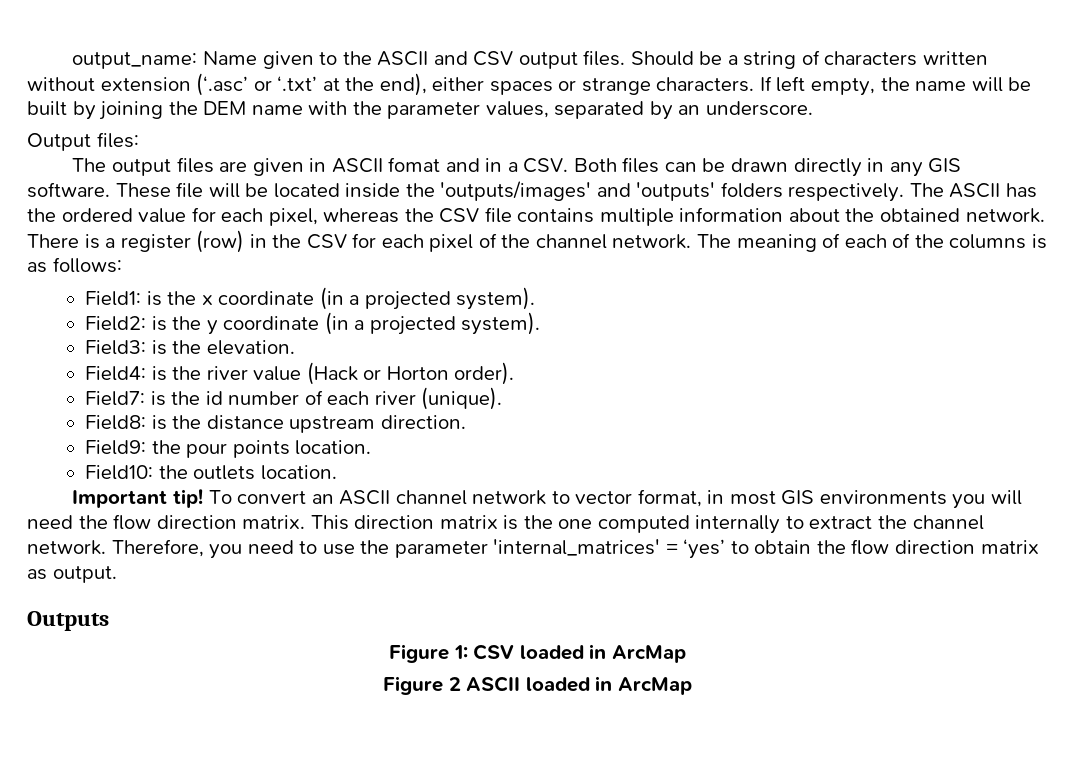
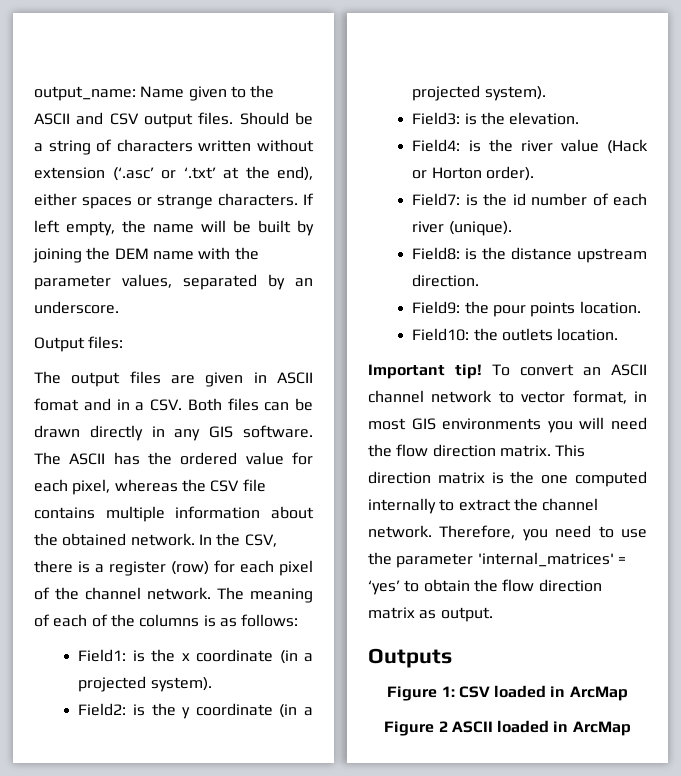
[115,181,905,202] These file will be located inside the 'outputs/images' and 'outputs' folders respectively. -> (313, 431) none
[27,234,79,248] There -> [198,533,277,547] [34,560,73,573] In the CSV, there
[249,234,347,249] in the CSV -> (209, 568) none

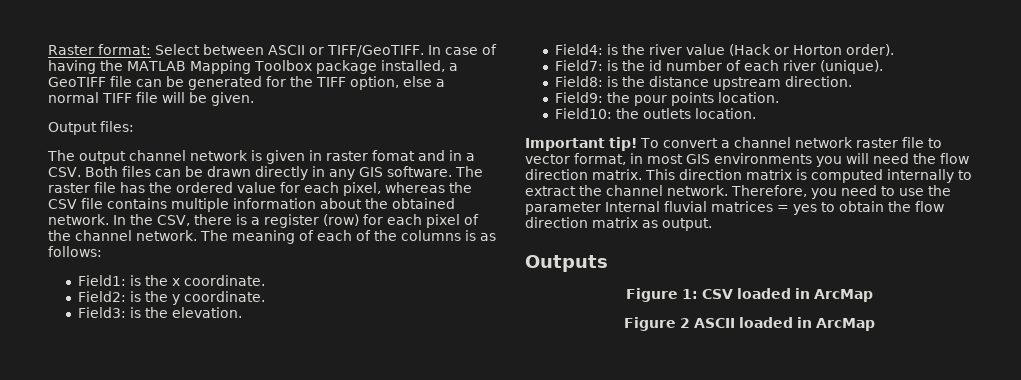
[34,85,275,101] [34,112,313,128] [34,139,314,155] [34,166,313,181] [34,193,314,209] [34,220,314,236] [33,247,259,263] [34,274,313,290] [34,301,119,314] output_name: Name given to the ASCII and CSV output files. Should be a string of characters written without extension (‘.asc’ or ‘.txt’ at the end), either spaces or strange characters. If left empty, the name will be built by joining the DEM name with the parameter values, separated by an underscore. -> [48,44,497,57] [48,60,458,74] [48,76,445,90] [48,92,254,106] Raster format: Select between ASCII or TIFF/GeoTIFF. In case of having the MATLAB Mapping Toolbox package installed, a GeoTIFF file can be generated for the TIFF option, else a normal TIFF file will be given.
[129,371,195,384] files are -> [129,150,262,161] channel network is
[277,372,313,384] ASCII -> [326,151,368,161] raster
[69,453,106,465] ASCII -> [48,182,116,193] raster file
[196,649,314,664] [78,676,212,692] coordinate (in a projected system). -> [183,275,265,286] coordinate.
[195,703,313,718] [412,85,546,101] coordinate (in a projected system). -> [183,291,265,302] coordinate.
[583,364,647,376] [368,390,493,403] an ASCII channel network -> [720,137,924,148] a channel network raster file
[510,471,569,484] the one -> (807, 174) none
[477,552,626,567] [368,580,400,595] 'internal_matrices' = ‘yes’ -> [605,201,817,215] Internal fluvial matrices = yes

